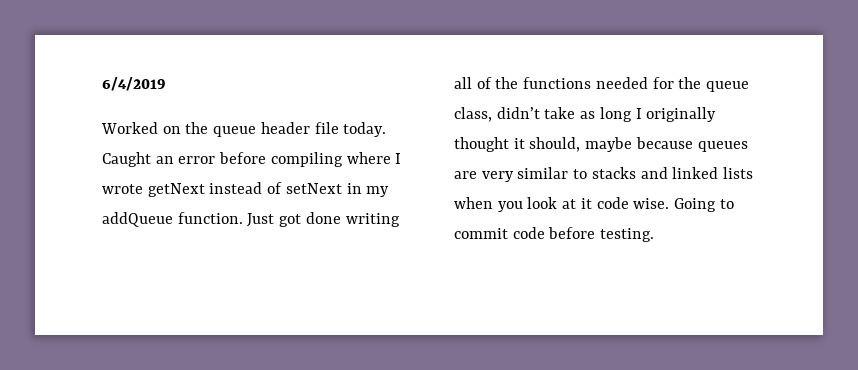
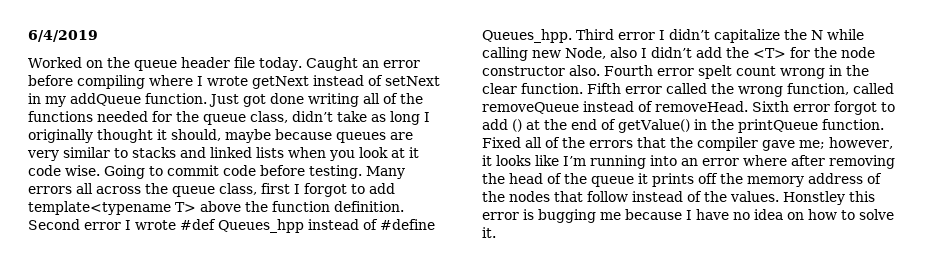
(655, 235) none -> [366,166,405,179] [28,183,395,197] [28,201,404,215] [28,219,435,233] [482,29,864,43] [482,47,875,61] [482,65,869,79] [482,83,894,97] [482,101,895,115] [482,119,884,133] [482,137,893,151] [482,155,895,169] [482,173,882,187] [482,191,875,205] [482,209,894,223] [482,227,496,238] Many errors all across the queue class, first I forgot to add template<typename T> above the function definition. Second error I wrote #def Queues_hpp instead of #define Queues_hpp. Third error I didn’t capitalize the N while calling new Node, also I didn’t add the <T> for the node constructor also. Fourth error spelt count wrong in the clear function. Fifth error called the wrong function, called removeQueue instead of removeHead. Sixth error forgot to add () at the end of getValue() in the printQueue function. Fixed all of the errors that the compiler gave me; however, it looks like I’m running into an error where after removing the head of the queue it prints off the memory address of the nodes that follow instead of the values. Honstley this error is bugging me because I have no idea on how to solve it.

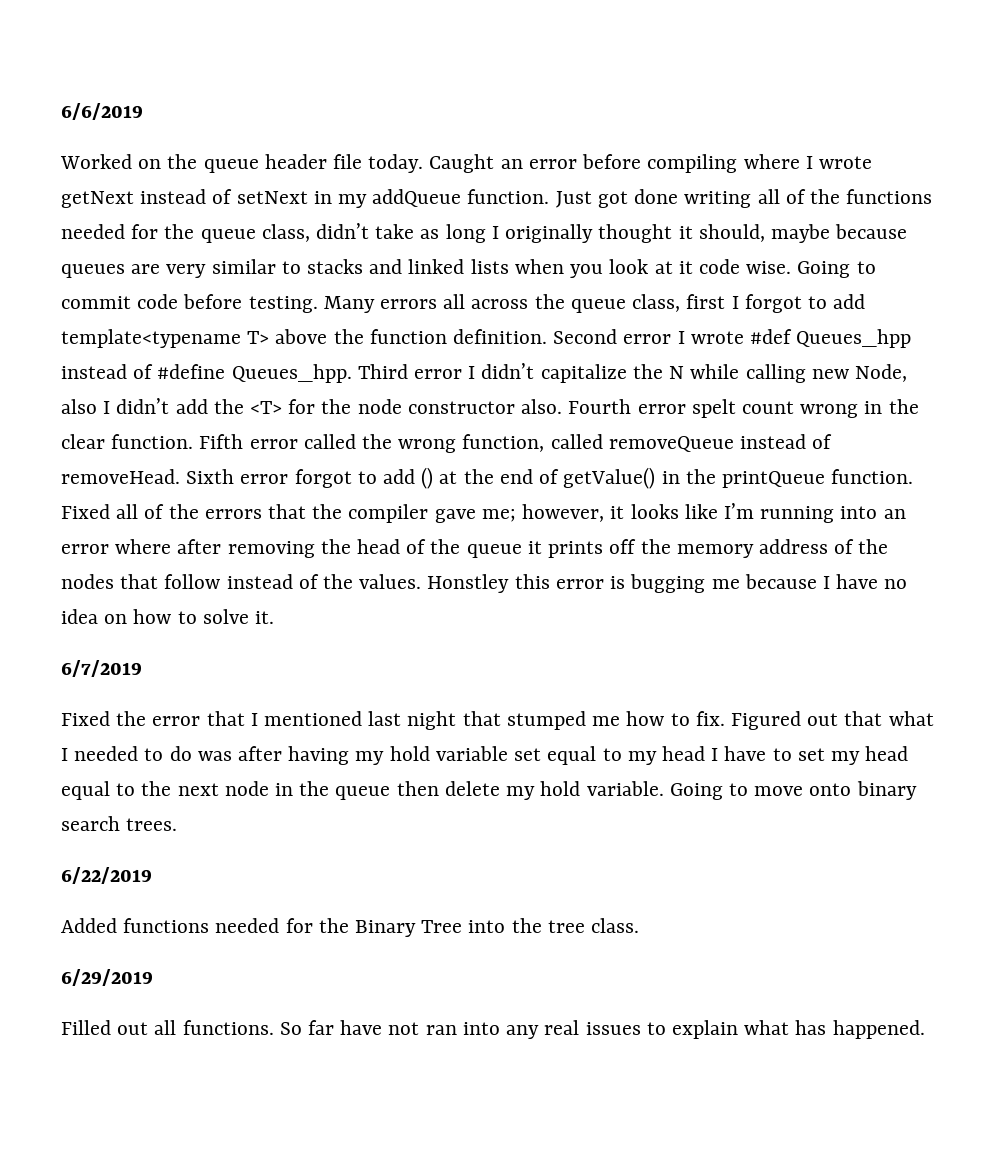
[28,30,98,42] 6/4/2019 -> [61,103,143,120] 6/6/2019
(496, 232) none -> [61,660,142,677] [61,711,934,730] [61,746,909,765] [61,781,917,800] [61,816,178,831] [61,867,152,884] [61,918,640,937] [61,969,153,986] [61,1020,925,1039] // 6/7/2019 // Fixed the error that I mentioned last night that stumped me how to fix. Figured out that what I needed to do was after having my hold variable set equal to my head I have to set my head equal to the next node in the queue then delete my hold variable. Going to move onto binary search trees. // 6/22/2019 // Added functions needed for the Binary Tree into the tree class. // 6/29/2019 // Filled out all functions. So far have not ran into any real issues to explain what has happened.

